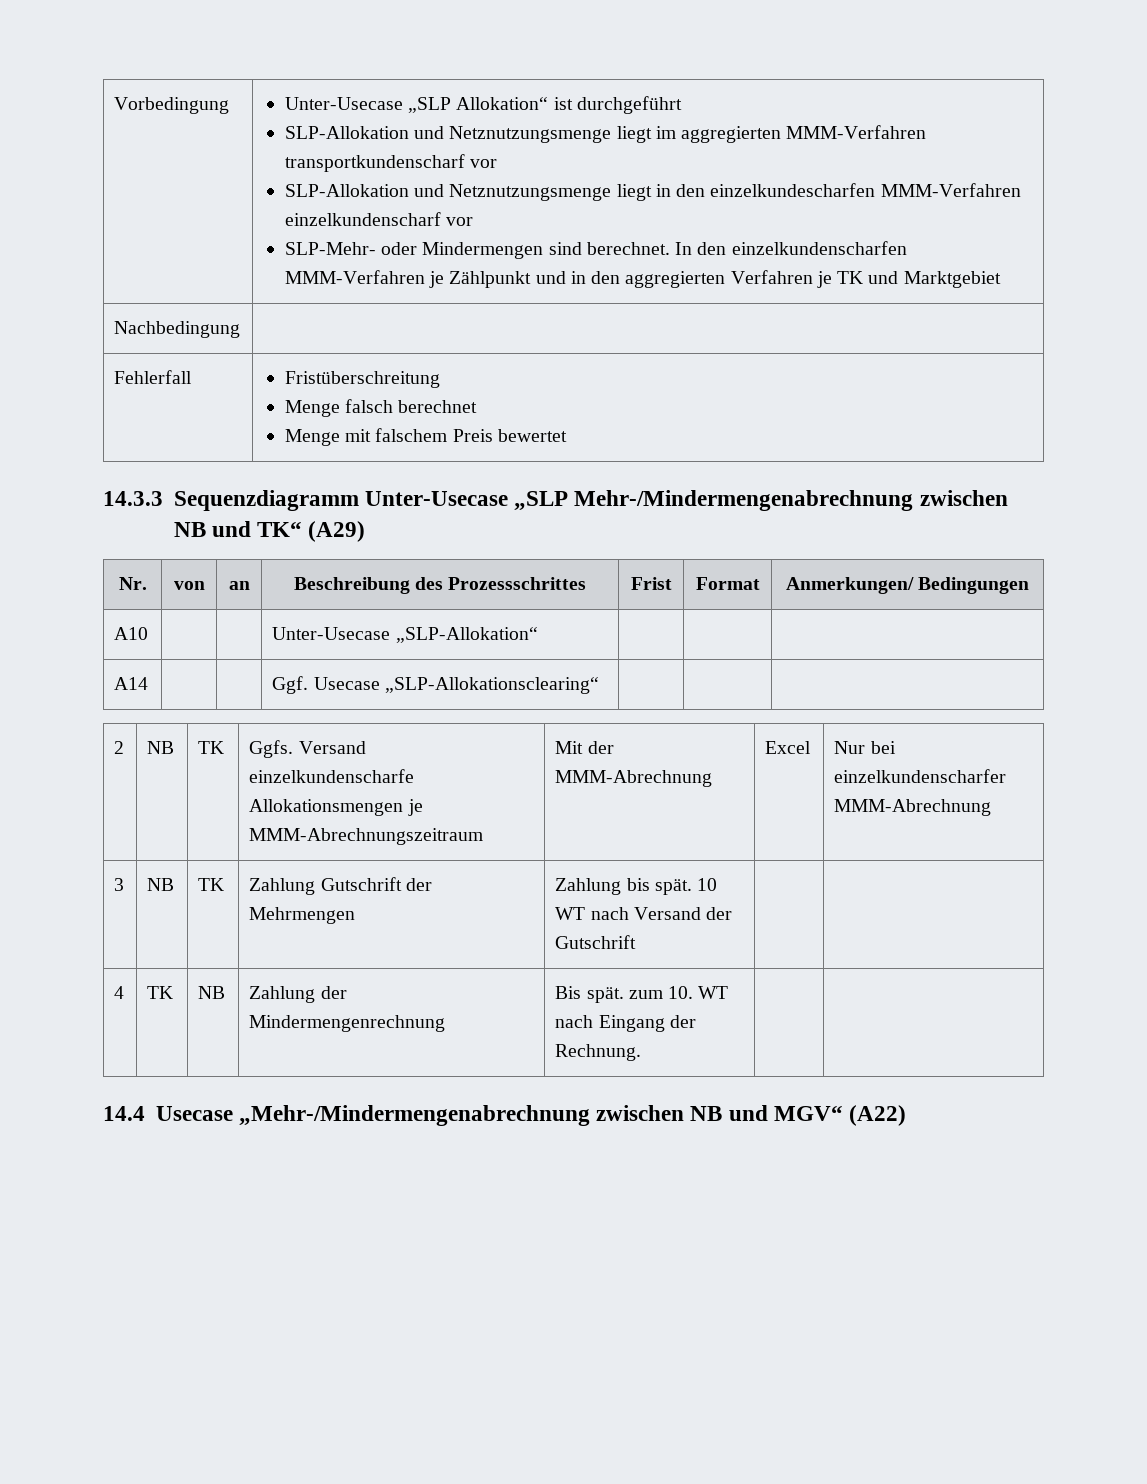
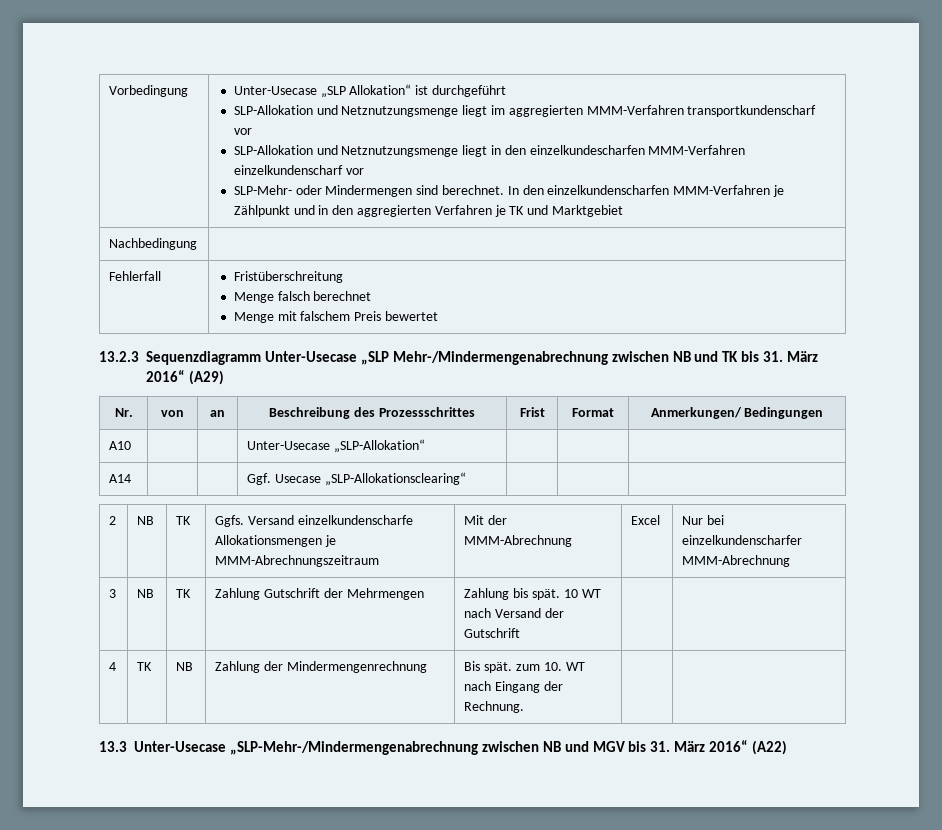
[103,491,163,506] 14.3.3 -> [99,351,139,362] 13.2.3
[257,521,303,537] TK“ -> [722,351,819,362] [146,370,185,382] TK bis 31. März 2016“
[103,1105,843,1126] 14.4 Usecase „Mehr-/Mindermengenabrechnung zwischen NB und MGV“ -> [99,740,749,755] 13.3 Unter-Usecase „SLP-Mehr-/Mindermengenabrechnung zwischen NB und MGV bis 31. März 2016“

